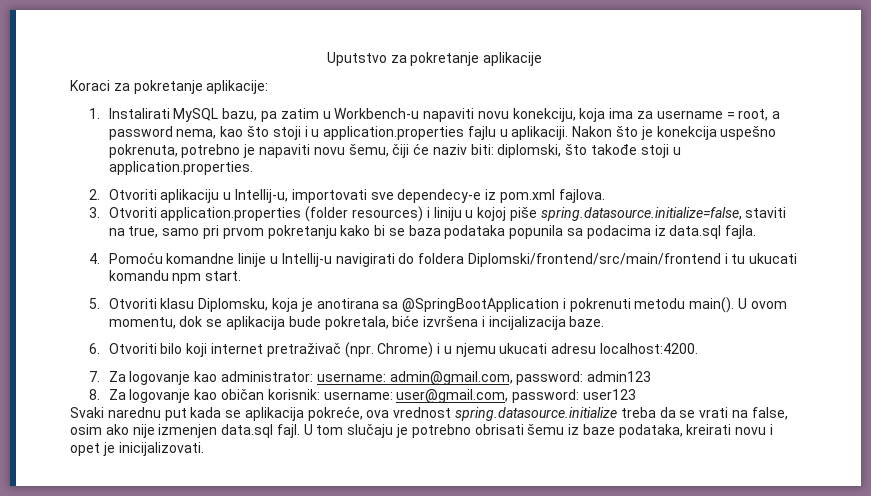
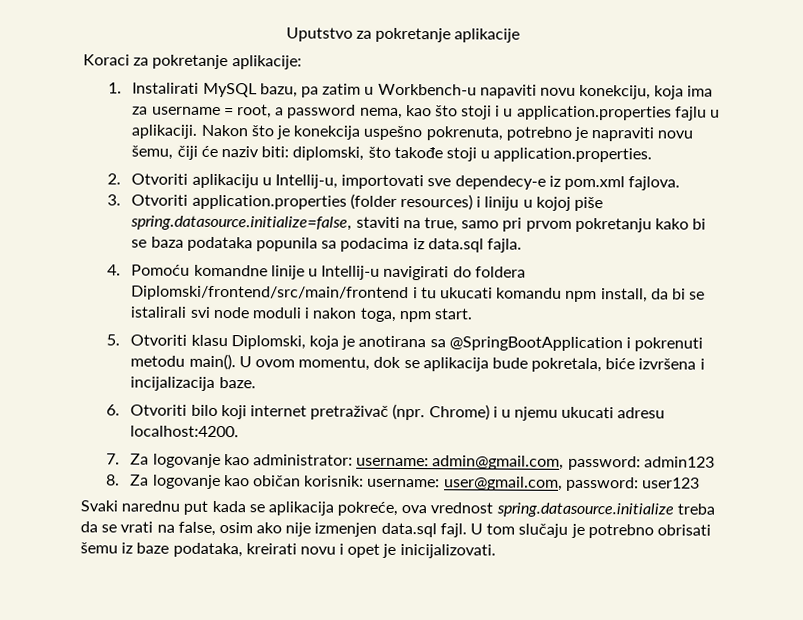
[258,144,310,158] napaviti -> [591,127,655,142] napraviti
(202, 278) none -> [600,288,706,303] [130,306,431,323] install, da bi se istalirali svi node moduli i nakon toga, npm
[198,298,269,312] Diplomsku, -> [230,335,306,350] Diplomski,

